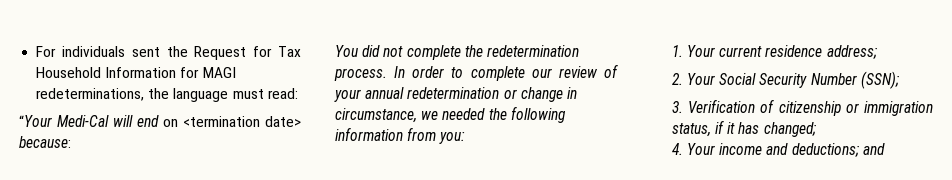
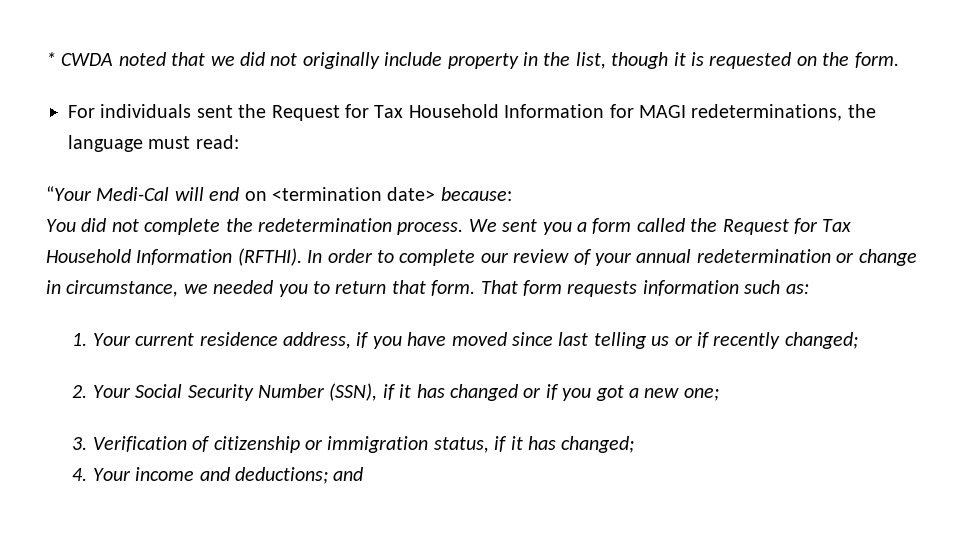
(36, 51) none -> [46,52,899,69] * CWDA noted that we did not originally include property in the list, though it is requested on the form. //
(387, 74) none -> [468,218,852,235] [46,248,302,266] We sent you a form called the Request for Tax Household Information (RFTHI).
[488,106,566,123] [335,127,466,144] [671,45,878,59] the following information from you: // 1. Your current residence address; -> [278,280,809,297] [72,332,858,349] you to return that form. That form requests information such as: // 1. Your current residence address, if you have moved since last telling us or if recently changed;
[860,71,900,89] (SSN); -> [329,383,719,401] (SSN), if it has changed or if you got a new one;

